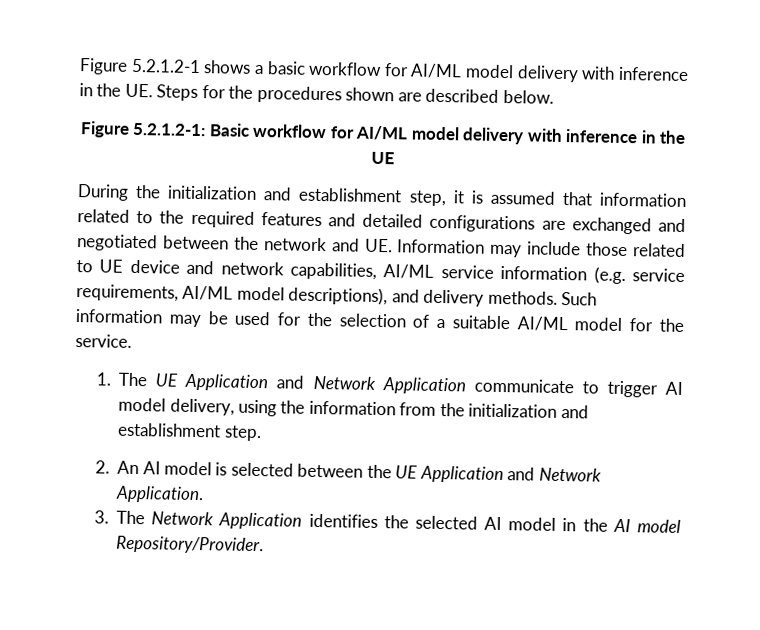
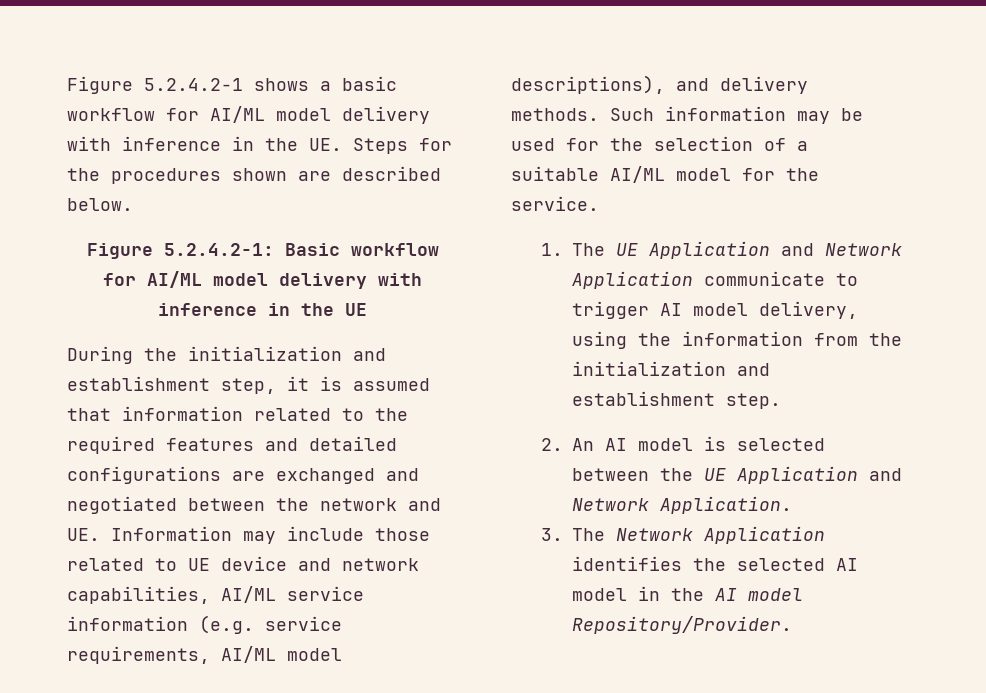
[79,58,201,75] Figure 5.2.1.2-1 -> [67,76,243,94] Figure 5.2.4.2-1
[132,122,207,137] 5.2.1.2-1: -> [163,243,274,256] 5.2.4.2-1:

